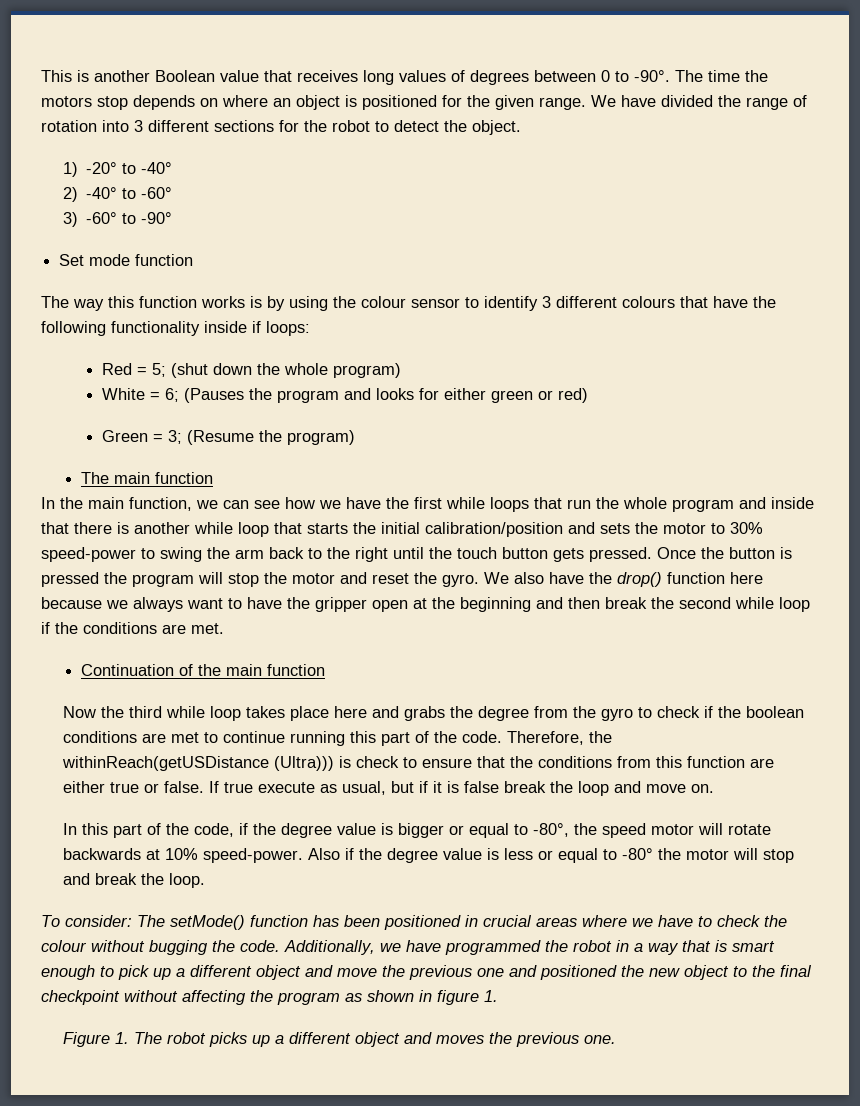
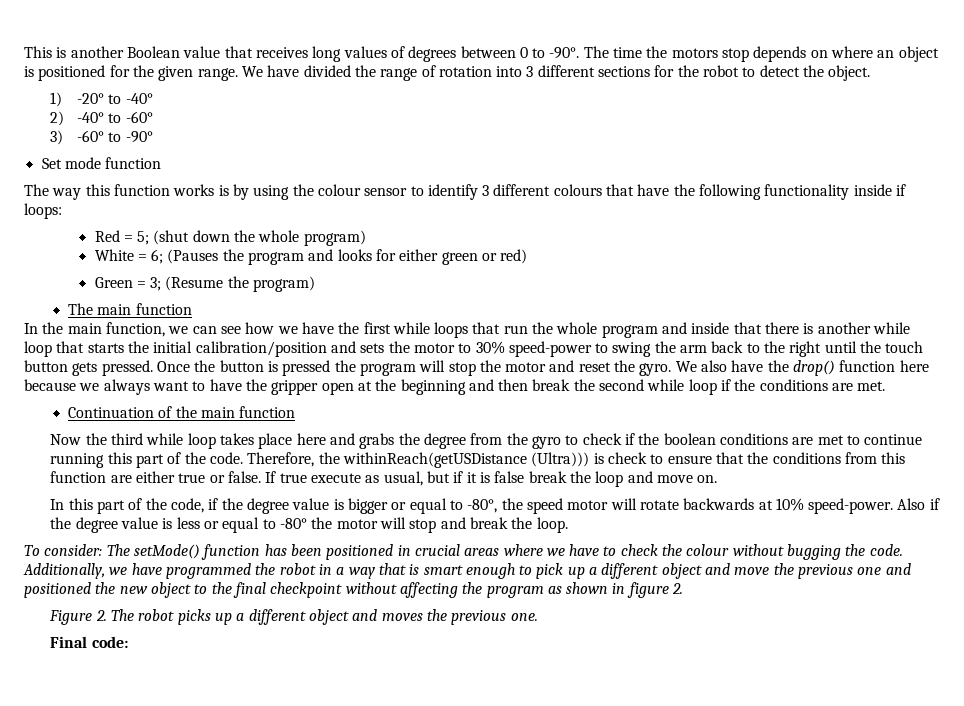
[484,990,498,1002] 1. -> [672,583,684,594] 2.
[114,1032,129,1044] 1. -> [95,610,107,621] 2.
(616, 1039) none -> [50,636,128,648] // Final code:

